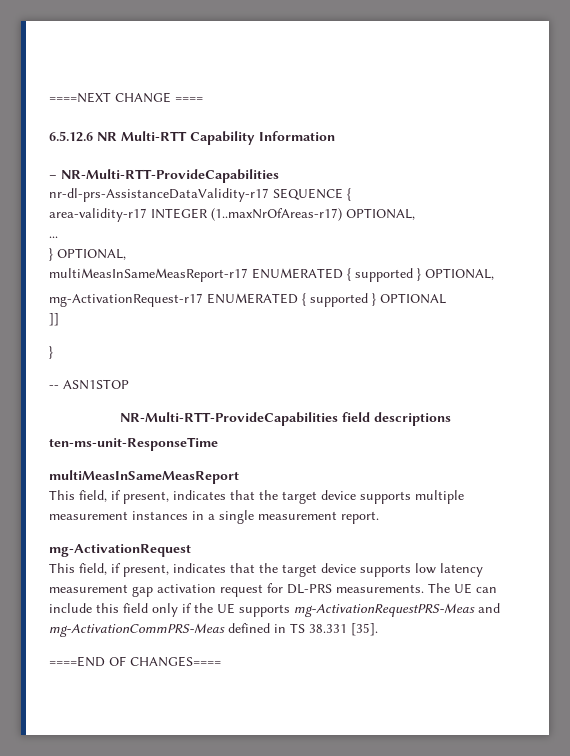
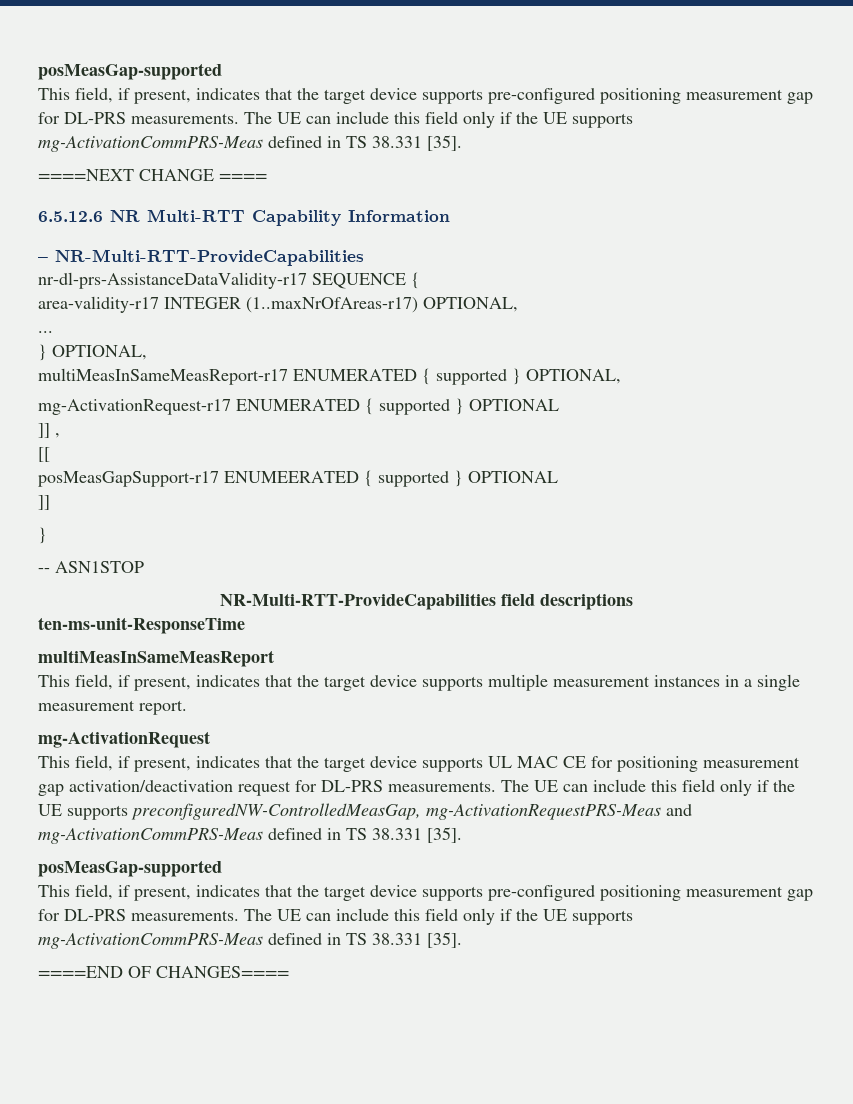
(49, 97) none -> [38,63,222,80] [38,87,813,104] [38,111,633,128] [38,135,462,152] posMeasGap-supported // This field, if present, indicates that the target device supports pre-configured positioning measurement gap for DL-PRS measurements. The UE can include this field only if the UE supports mg-ActivationCommPRS-Meas defined in TS 38.331 [35]. //
(446, 298) none -> [38,423,60,438] [38,447,50,462] [38,470,558,487] // ]] , // [[ // posMeasGapSupport-r17 ENUMEERATED { supported } OPTIONAL
[415,563,483,577] [49,584,216,597] low latency measurement gap activation -> [488,756,800,772] [38,780,233,796] UL MAC CE for positioning measurement gap activation/deactivation
(290, 610) none -> [131,803,421,820] preconfiguredNW-ControlledMeasGap,
(378, 629) none -> [38,860,222,877] [38,884,813,901] [38,908,633,925] [38,932,462,949] // posMeasGap-supported // This field, if present, indicates that the target device supports pre-configured positioning measurement gap for DL-PRS measurements. The UE can include this field only if the UE supports mg-ActivationCommPRS-Meas defined in TS 38.331 [35].

